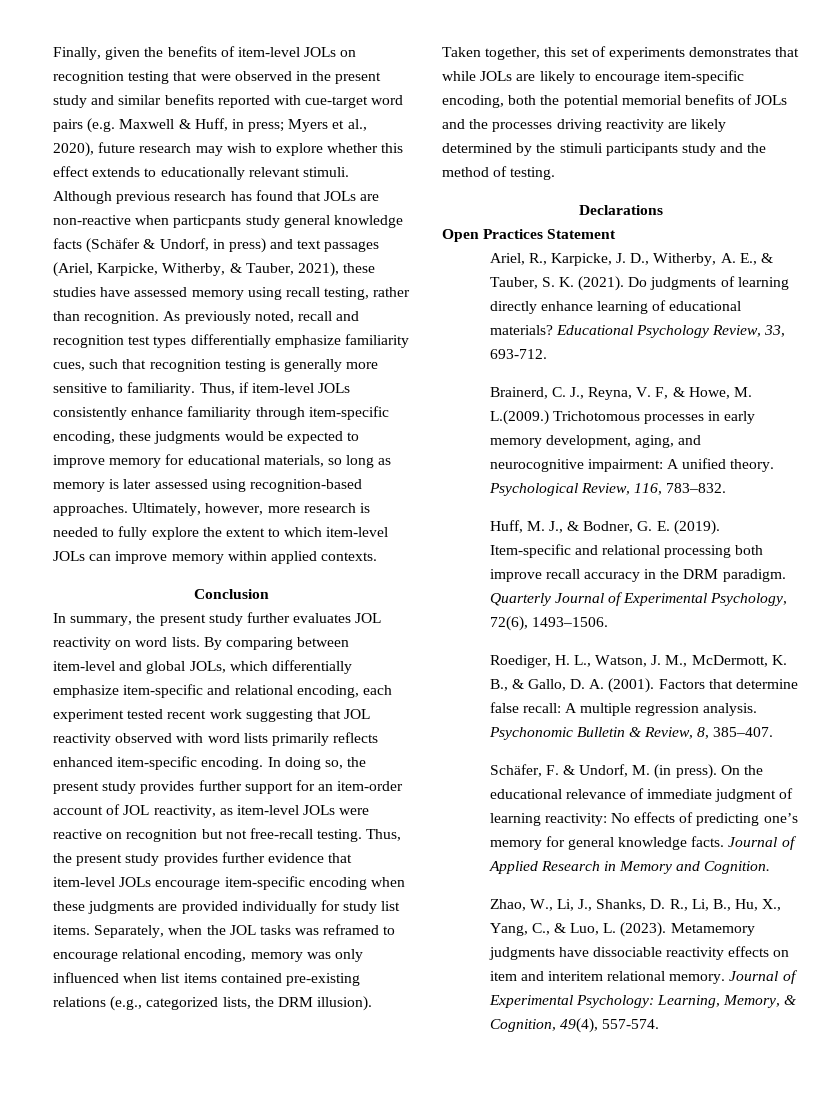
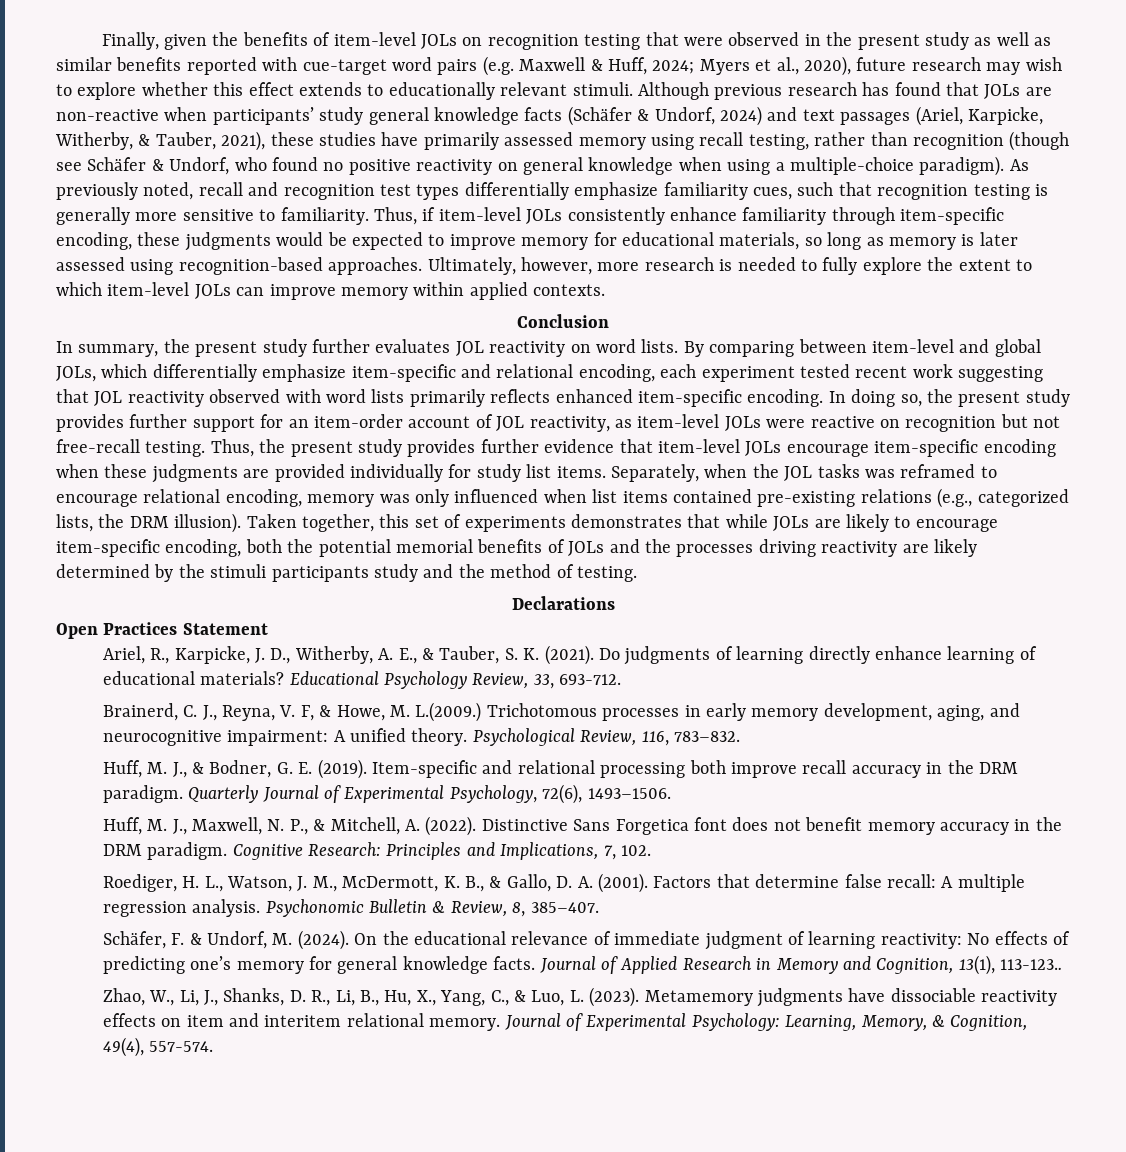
[91,95,115,105] and -> [974,32,1052,46] as well as
[231,119,285,132] in press; -> [652,60,695,74] 2024;
[173,215,242,228] particpants -> [212,107,314,125] participants’
[212,238,266,253] in press) -> [719,106,762,126] 2024)
(131, 292) none -> [423,132,499,150] primarily
[84,311,160,324] recognition. -> [912,131,1070,151] [56,156,1005,176] recognition (though see Schäfer & Undorf, who found no positive reactivity on general knowledge when using a multiple-choice paradigm).
(608, 622) none -> [102,816,1062,836] [102,842,651,860] // Huff, M. J., Maxwell, N. P., & Mitchell, A. (2022). Distinctive Sans Forgetica font does not benefit memory accuracy in the DRM paradigm. Cognitive Research: Principles and Implications, 7, 102.
[654,764,717,779] (in press). -> [297,930,349,950] (2024).
[704,861,771,874] Cognition. -> [876,955,1063,975] Cognition, 13(1), 113-123..

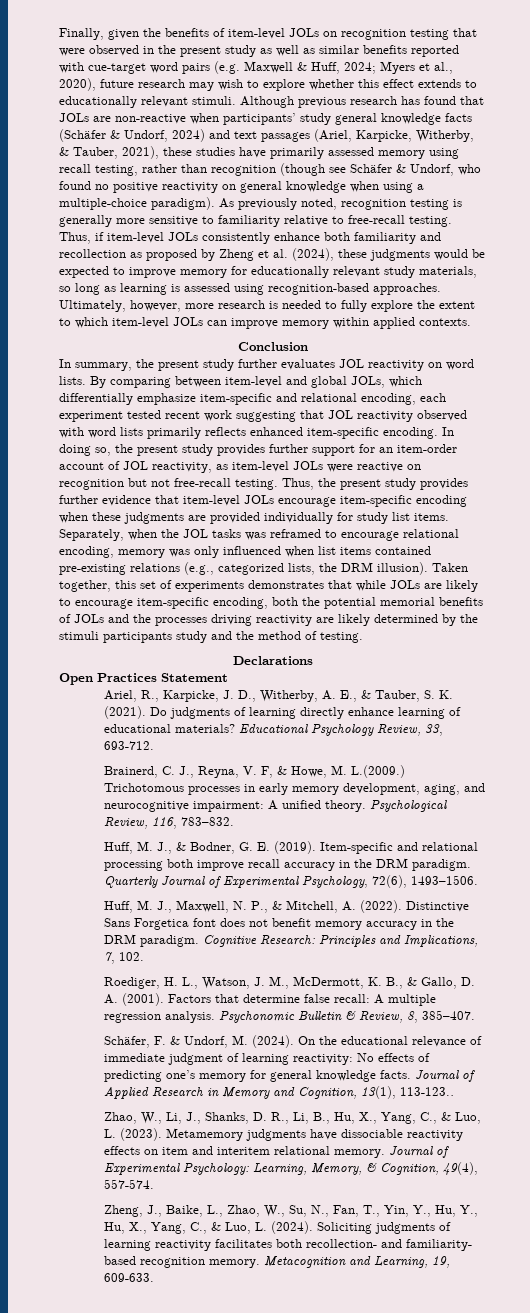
[198,182,872,200] recall and recognition test types differentially emphasize familiarity cues, such that -> (337, 204) none
[280,207,369,225] familiarity. -> [218,215,452,227] familiarity relative to free-recall testing.
[742,207,1005,225] [56,232,132,250] familiarity through item-specific encoding, -> [324,232,441,244] [59,248,334,261] both familiarity and recollection as proposed by Zheng et al. (2024),
[621,232,714,246] educational -> [251,266,415,278] educationally relevant study
[888,232,1018,250] memory is later -> [120,283,180,295] learning is
(214, 1046) none -> [103,1205,478,1217] [103,1221,451,1234] [103,1239,472,1251] [103,1256,450,1268] [103,1273,154,1282] // Zheng, J., Baike, L., Zhao, W., Su, N., Fan, T., Yin, Y., Hu, Y., Hu, X., Yang, C., & Luo, L. (2024). Soliciting judgments of learning reactivity facilitates both recollection- and familiarity- based recognition memory. Metacognition and Learning, 19, 609-633.

